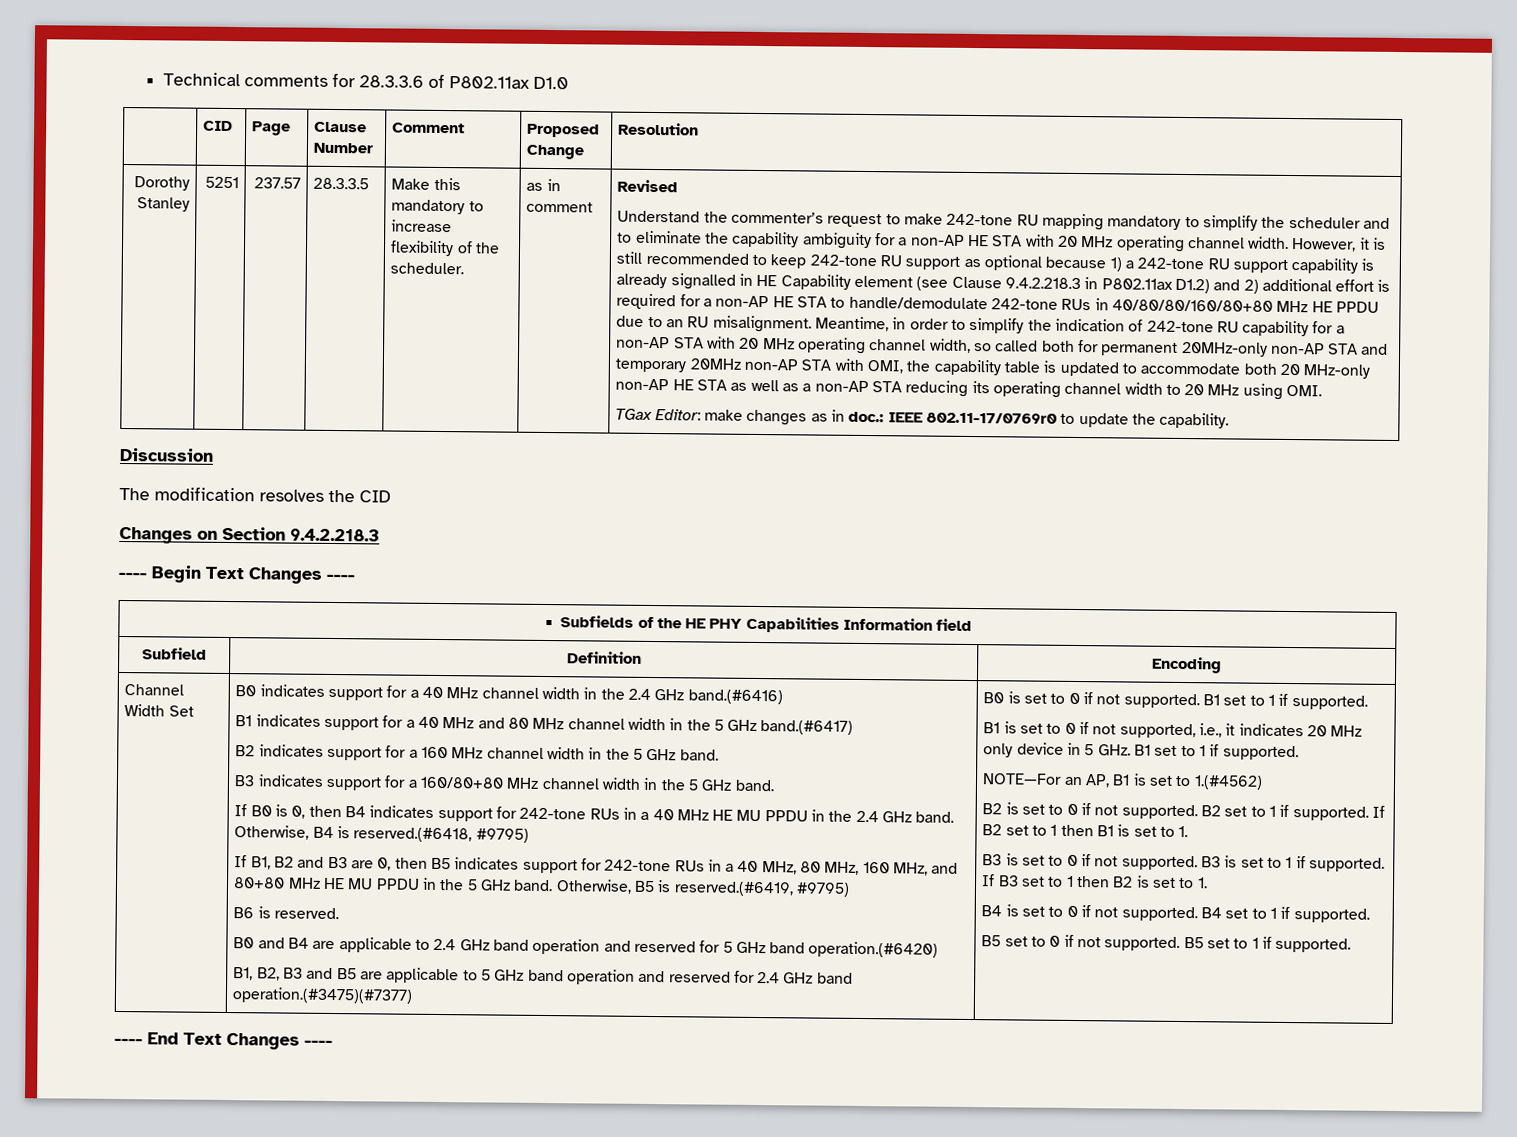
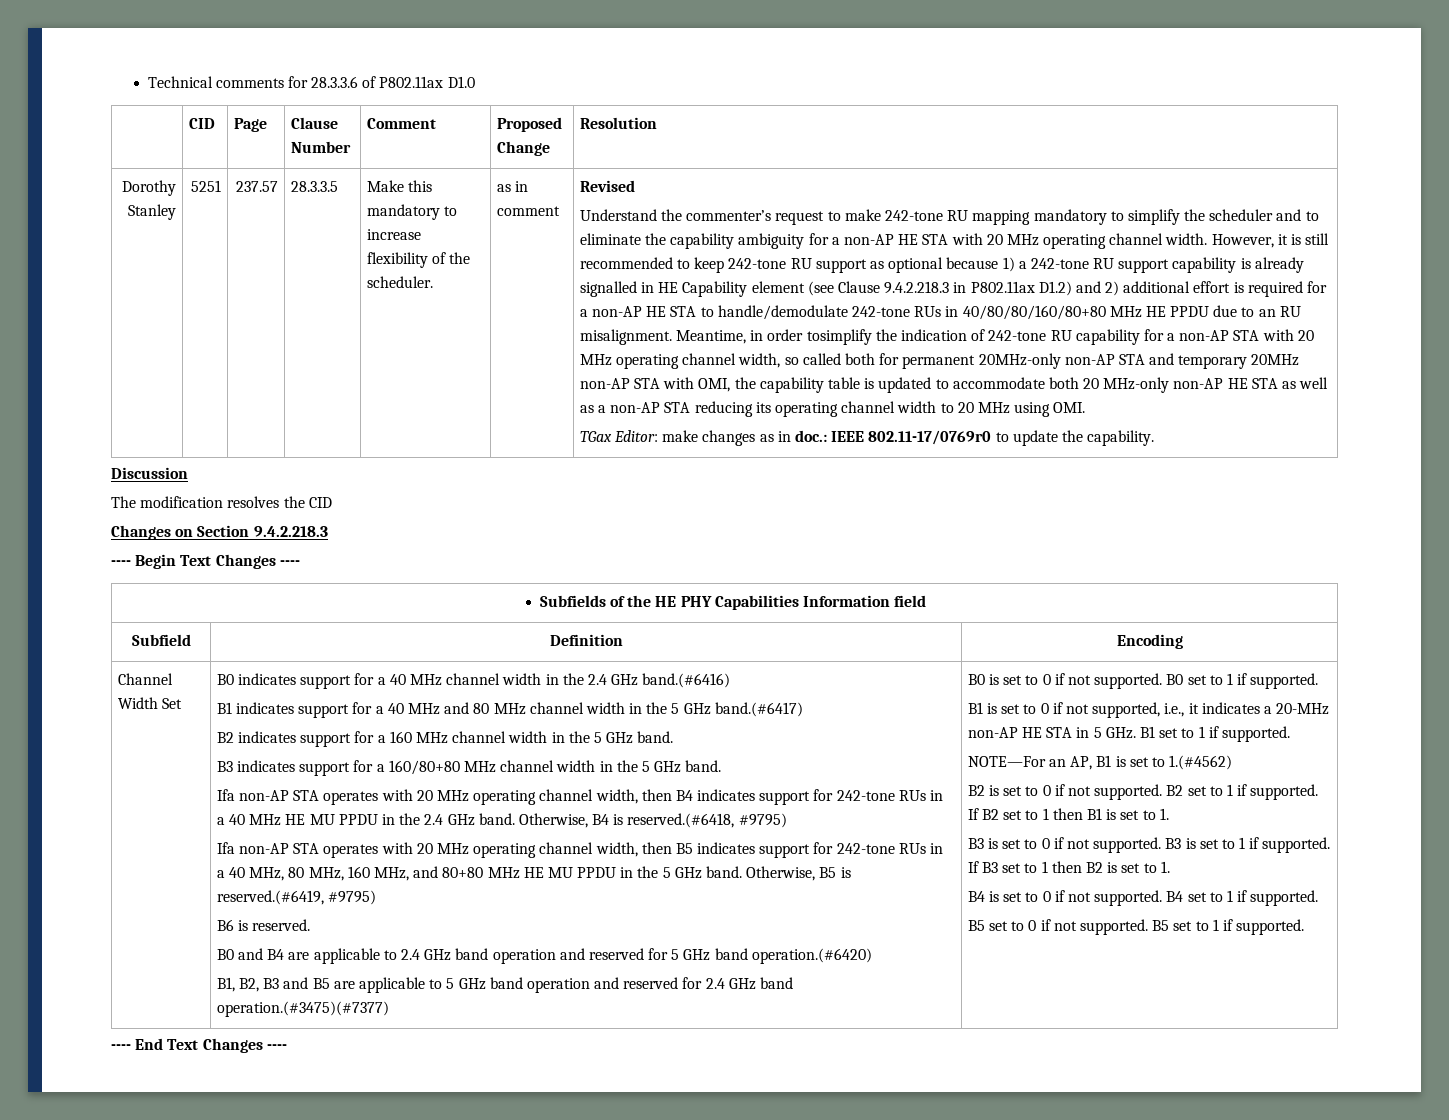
[950,317,1025,334] to simplify -> [806,329,872,345] tosimplify
[234,804,306,819] If B0 is 0, -> [216,789,638,805] Ifa non-AP STA operates with 20 MHz operating channel width,
[234,855,392,871] If B1, B2 and B3 are 0, -> [216,842,638,858] Ifa non-AP STA operates with 20 MHz operating channel width,
[1202,694,1220,706] B1 -> [1166,674,1184,685] B0
[1306,725,1363,737] [983,742,1064,758] 20 MHz only device -> [1263,703,1330,715] [967,727,1073,738] a 20-MHz non-AP HE STA

